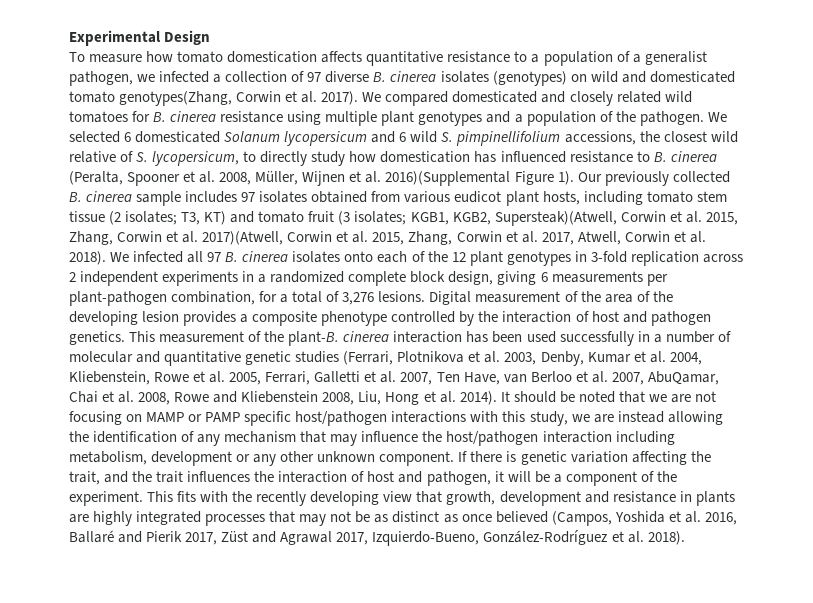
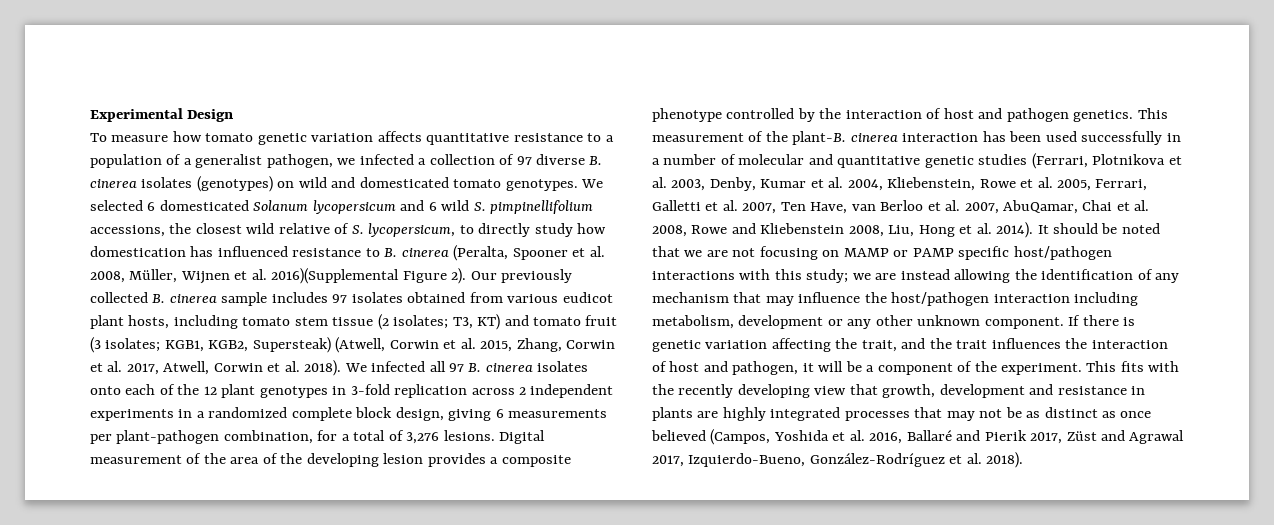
[227,51,318,63] domestication -> [257,133,374,145] genetic variation
[119,91,692,106] [69,111,704,126] genotypes(Zhang, Corwin et al. 2017). We compared domesticated and closely related wild tomatoes for B. cinerea resistance using multiple plant genotypes and a population of the pathogen. -> [505,179,578,191] genotypes.
[557,171,574,185] 1). -> [451,268,467,284] 2).
[494,211,738,226] [69,231,284,245] Supersteak)(Atwell, Corwin et al. 2015, Zhang, Corwin et al. 2017)(Atwell, -> [252,337,386,353] Supersteak) (Atwell,
[529,411,568,426] study, -> [806,269,849,283] study;

